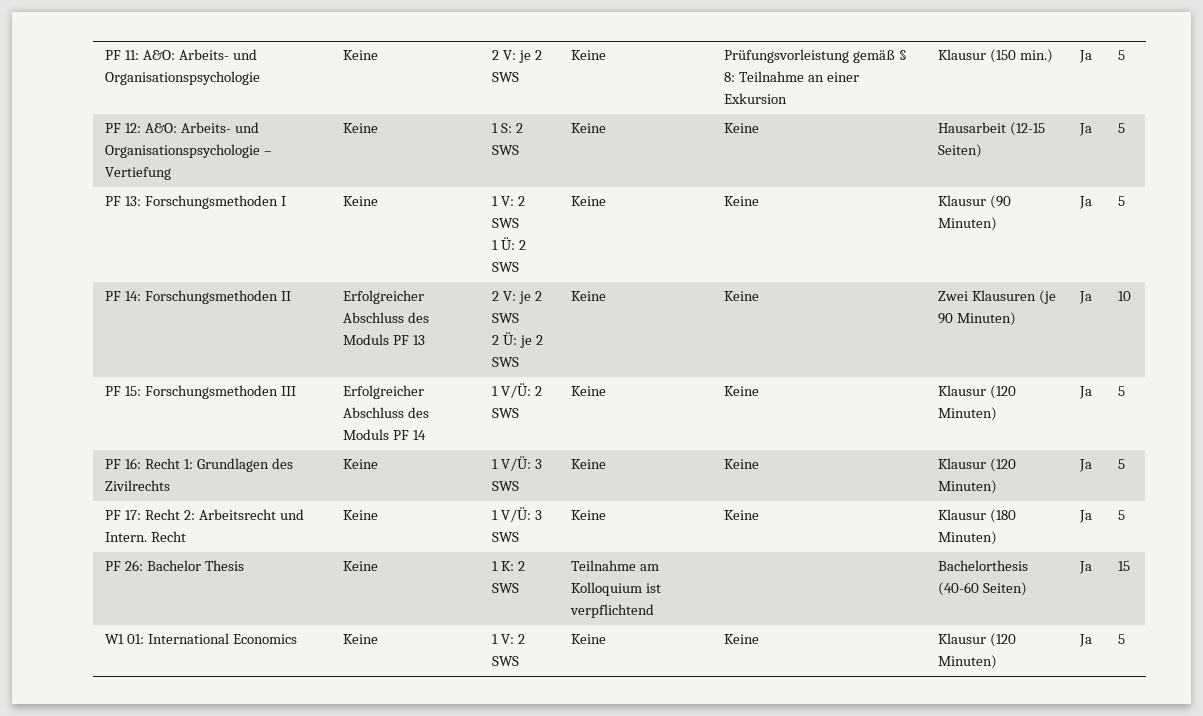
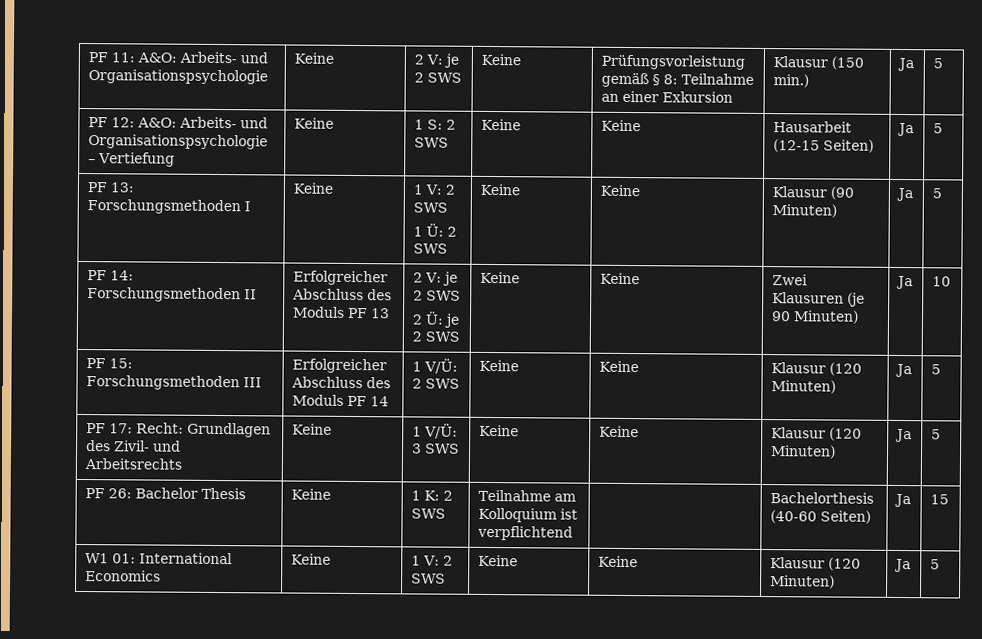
[125,458,293,472] [105,480,171,491] 16: Recht 1: Grundlagen des Zivilrechts -> [108,422,271,438] [85,440,181,452] [83,458,182,470] 17: Recht: Grundlagen des Zivil- und Arbeitsrechts
[105,509,304,520] [105,531,187,542] [343,510,379,520] [492,507,543,522] [492,532,520,542] [571,510,607,520] [724,510,760,520] [938,509,1017,523] [938,531,998,545] [1079,510,1093,523] [1118,510,1126,520] // PF 17: Recht 2: Arbeitsrecht und Intern. Recht | Keine | 1 V/Ü: 3 SWS | Keine | Keine | Klausur (180 Minuten) | Ja | 5 -> (941, 434) none

